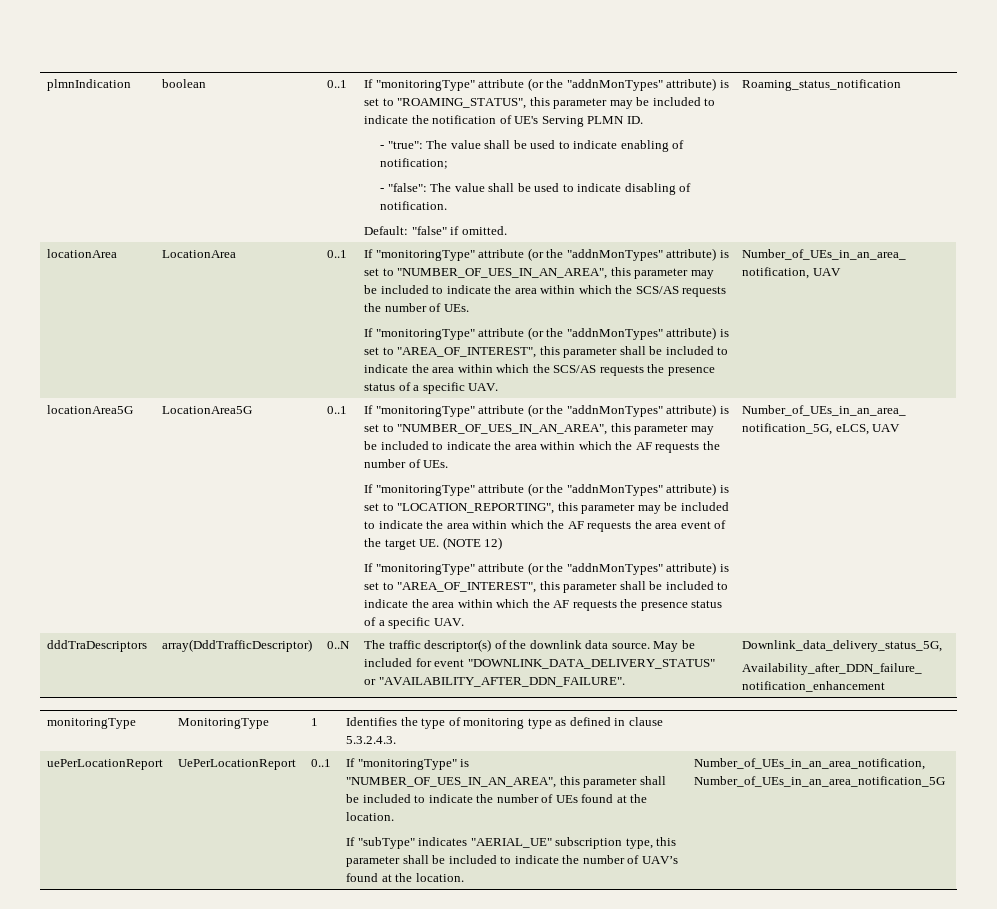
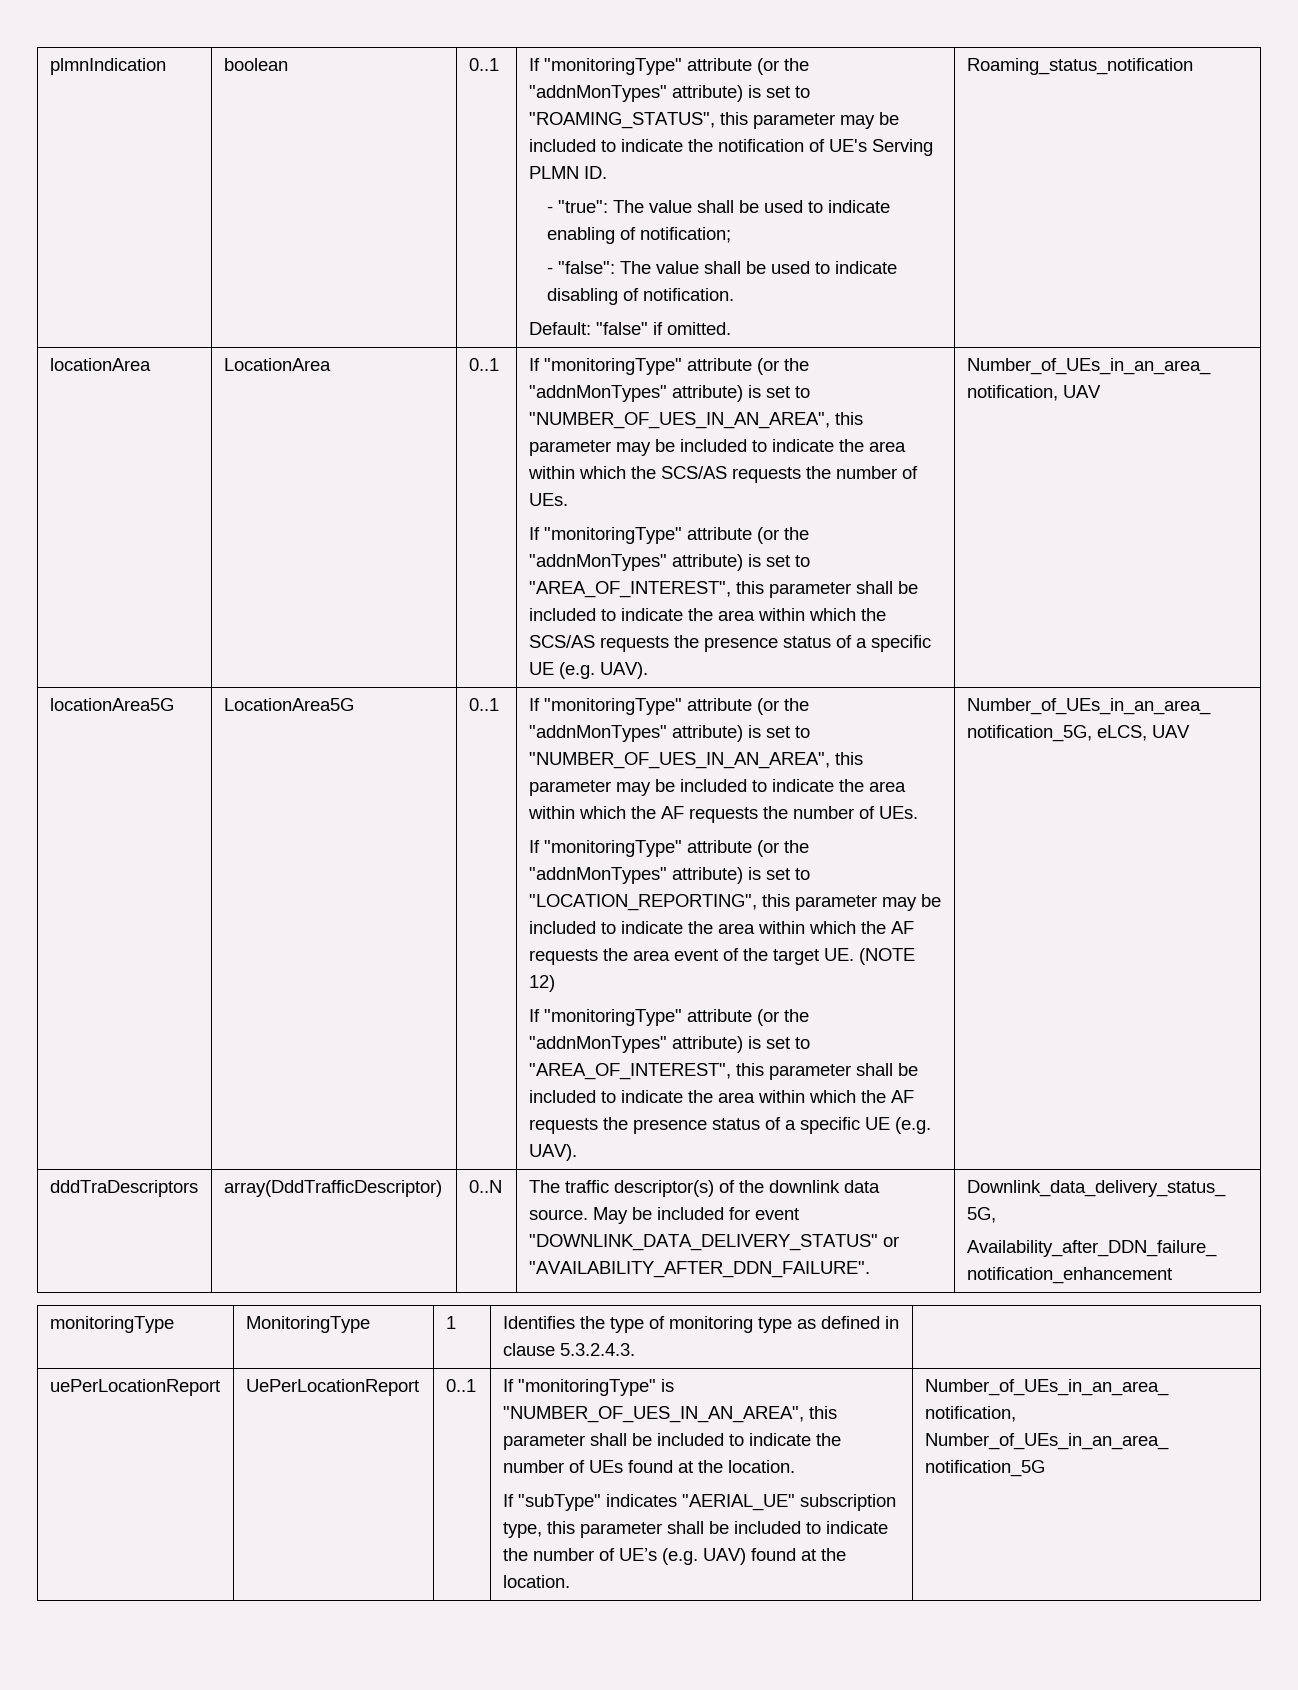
[468,383,499,391] UAV. -> [528,662,648,679] UE (e.g. UAV).
[433,618,464,626] UAV. -> [864,1117,931,1134] [528,1144,577,1161] UE (e.g. UAV).
[641,856,678,864] UAV’s -> [618,1548,746,1565] UE’s (e.g. UAV)

